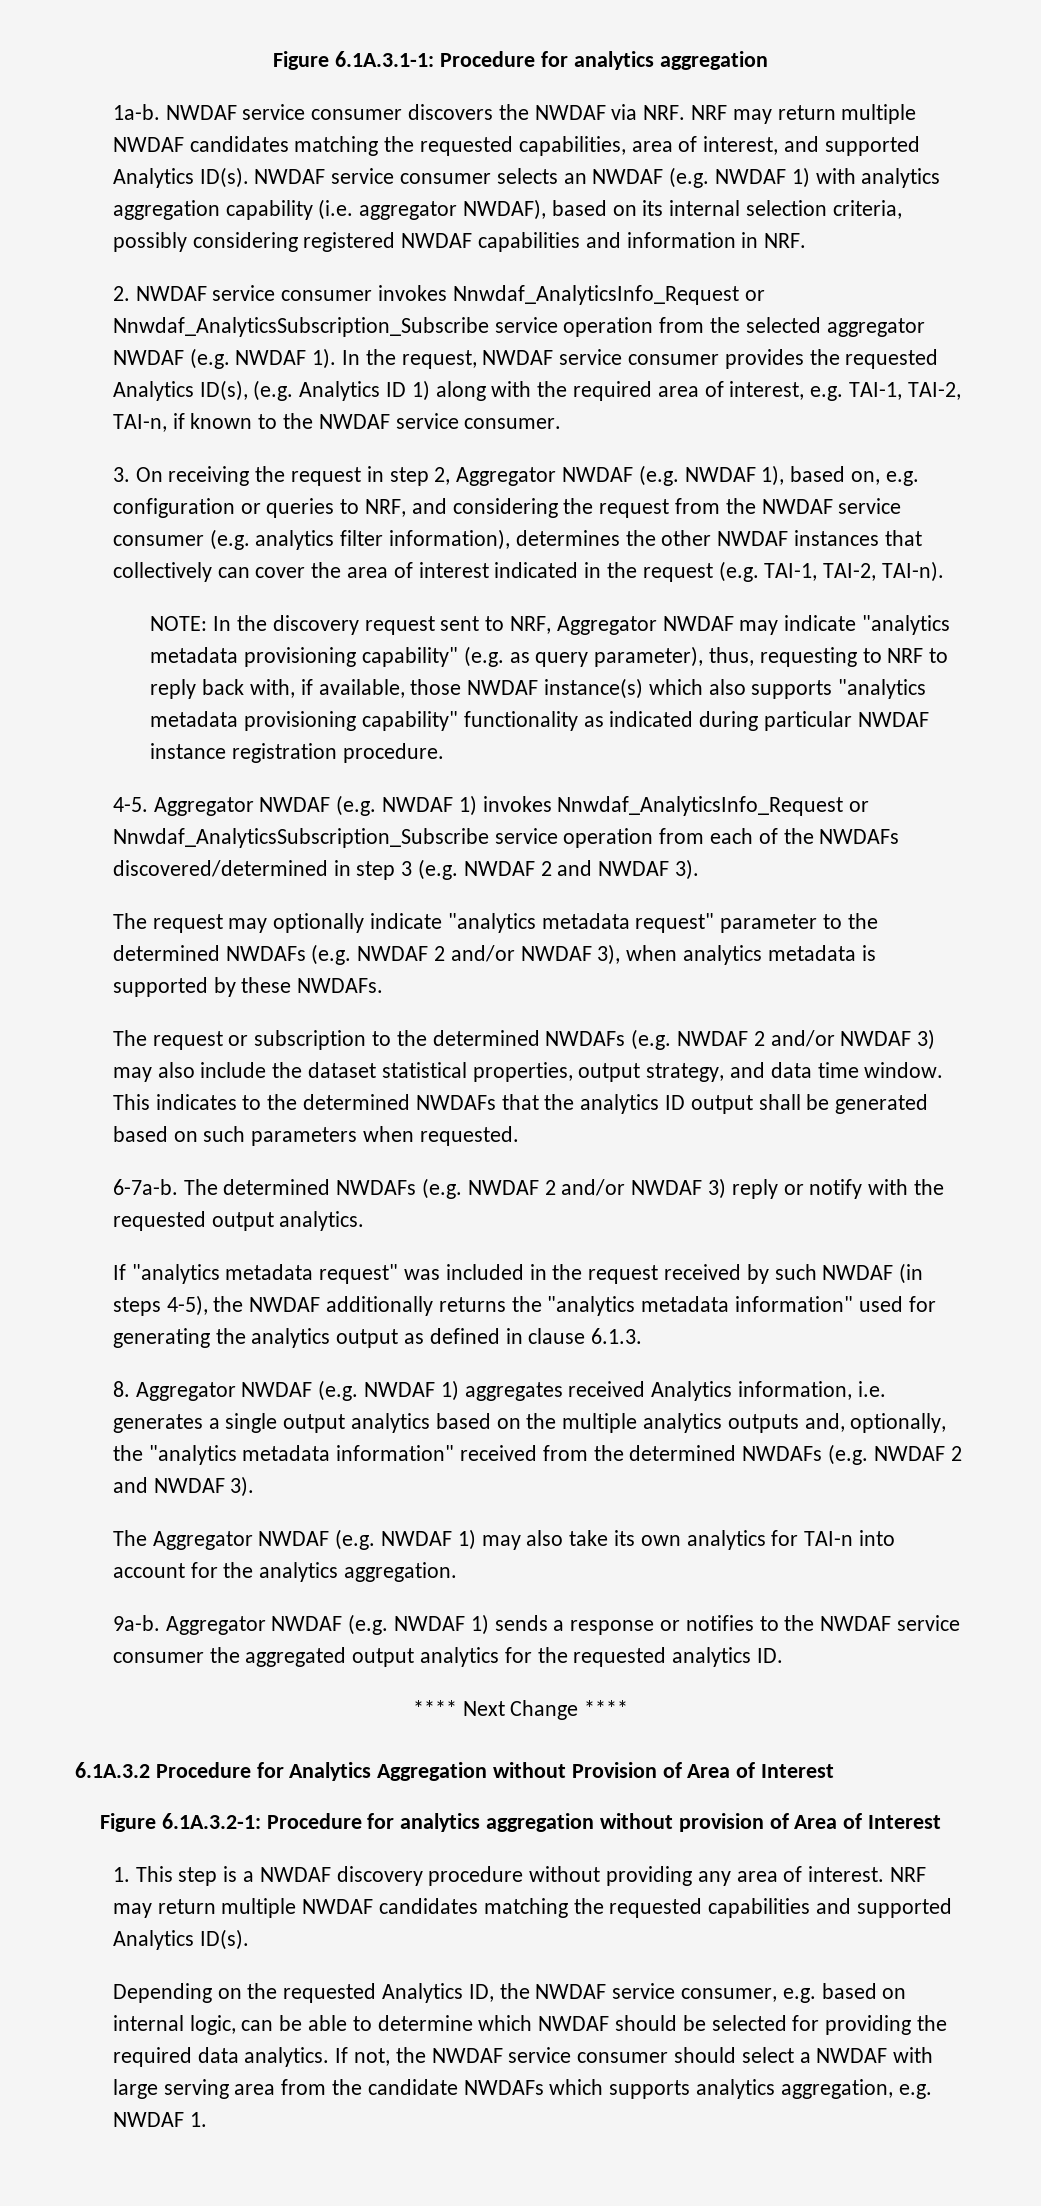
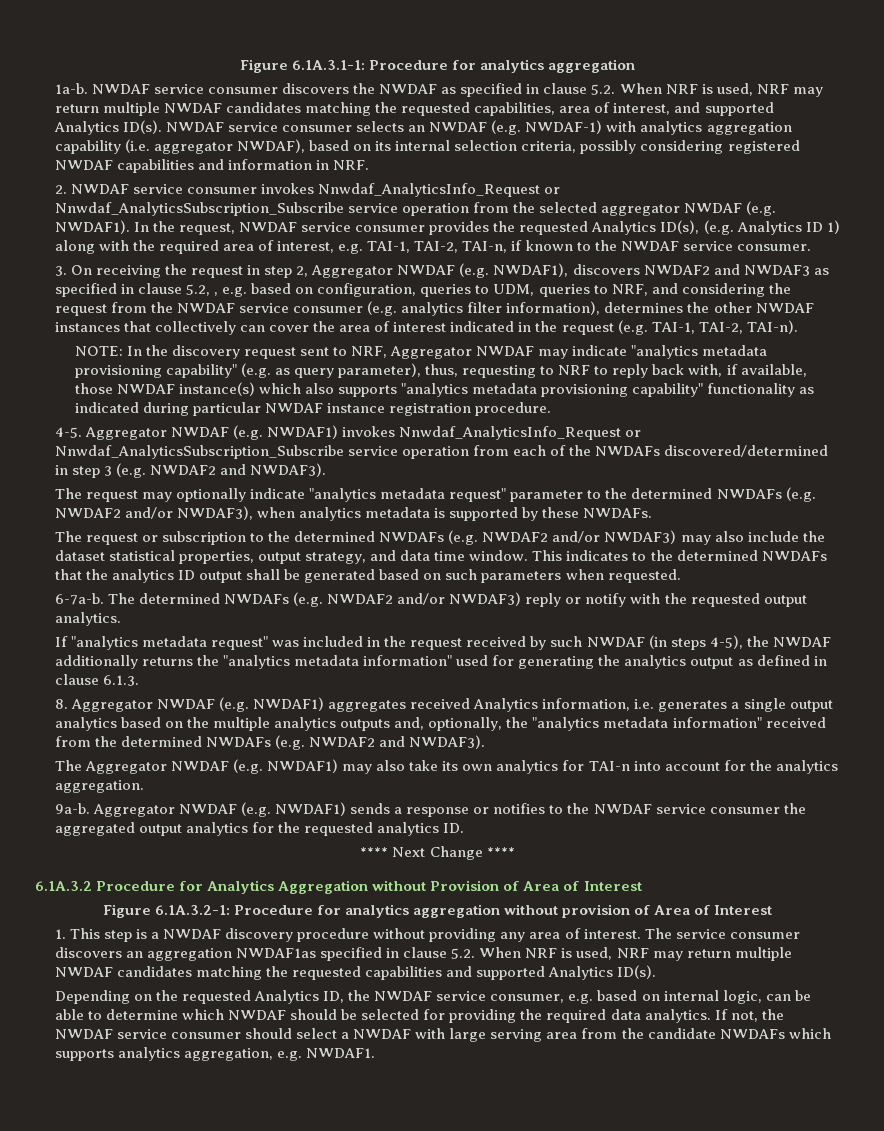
[611,104,686,120] via NRF. -> [441,83,753,97] as specified in clause 5.2. When NRF is used,
[714,167,810,188] NWDAF 1) -> [525,120,603,134] NWDAF-1)
[235,348,337,369] NWDAF 1). -> [54,220,130,234] NWDAF1).
[684,465,919,486] [112,498,261,518] NWDAF 1), based on, e.g. configuration or -> [493,263,829,277] [54,283,535,297] NWDAF1), discovers NWDAF2 and NWDAF3 as specified in clause 5.2, , e.g. based on configuration, queries to UDM,
[381,795,477,816] NWDAF 1) -> [267,425,339,439] NWDAF1)
[463,859,699,880] NWDAF 2 and NWDAF 3). -> [150,463,327,477] NWDAF2 and NWDAF3).
[357,944,621,965] NWDAF 2 and/or NWDAF 3), -> [54,506,254,520] NWDAF2 and/or NWDAF3),
[676,1029,936,1050] NWDAF 2 and/or NWDAF 3) -> [482,530,677,544] NWDAF2 and/or NWDAF3)
[467,1178,726,1199] NWDAF 2 and/or NWDAF 3) -> [327,592,522,606] NWDAF2 and/or NWDAF3)
[363,1380,459,1401] NWDAF 1) -> [253,697,325,711] NWDAF1)
[873,1446,962,1461] [112,1476,255,1497] NWDAF 2 and NWDAF 3). -> [309,735,486,749] NWDAF2 and NWDAF3).
[380,1529,476,1550] NWDAF 1) -> [267,759,339,773] NWDAF1)
[393,1614,489,1635] NWDAF 1) -> [275,802,347,816] NWDAF1)
(885, 1874) none -> [644,928,800,939] [54,947,613,961] The service consumer discovers an aggregation NWDAF1as specified in clause 5.2. When NRF is used,
[112,2112,207,2127] NWDAF 1. -> [306,1048,376,1058] NWDAF1.

